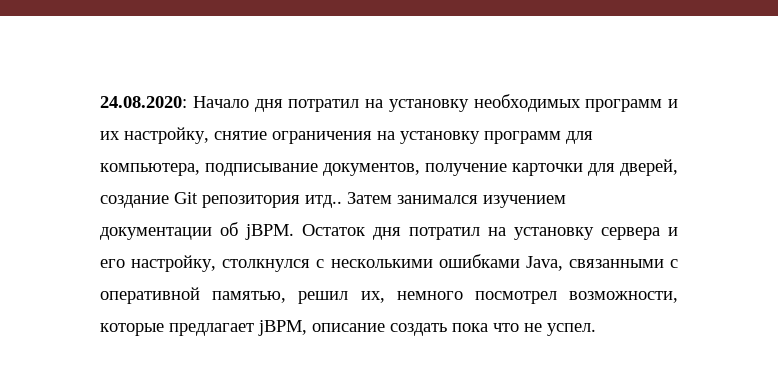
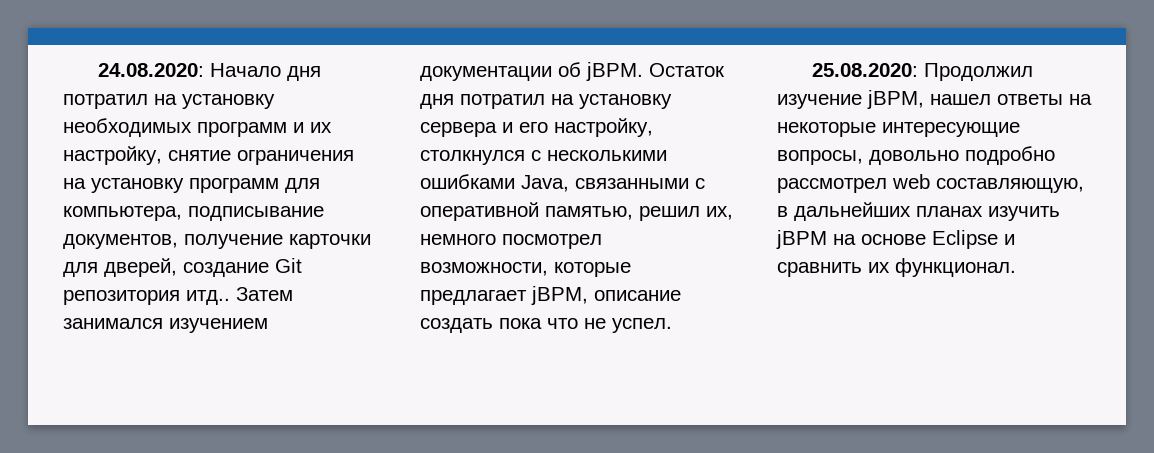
(596, 329) none -> [812,63,1034,81] [777,90,1092,109] [777,122,1020,137] [777,146,1055,165] [777,174,1084,193] [777,202,1060,221] [776,230,1015,249] [777,258,1016,277] // 25.08.2020: Продолжил изучение jBPM, нашел ответы на некоторые интересующие вопросы, довольно подробно рассмотрел web составляющую, в дальнейших планах изучить jBPM на основе Eclipse и сравнить их функционал.

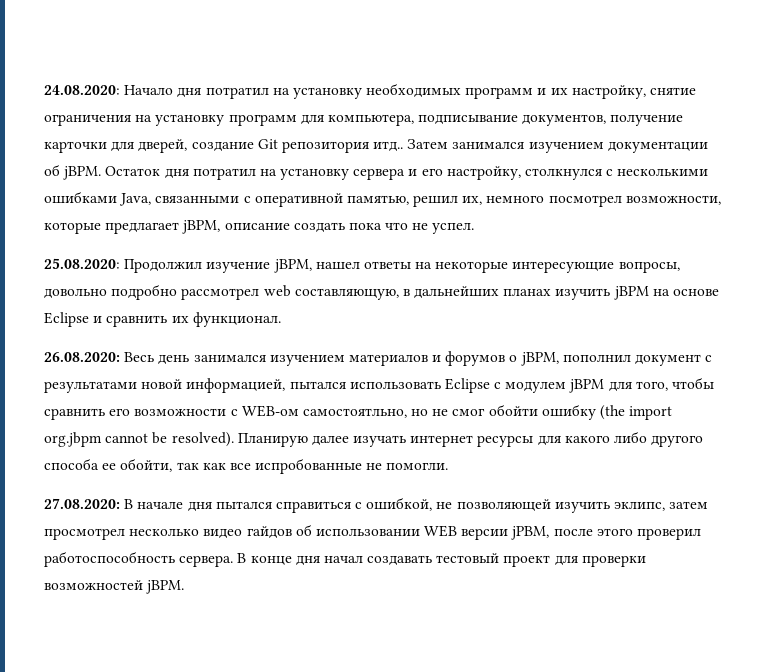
(1016, 267) none -> [44,351,713,366] [44,377,715,393] [44,404,673,420] [44,431,704,447] [44,458,449,474] [44,497,709,513] [44,524,702,540] [44,551,646,567] [44,580,185,594] // 26.08.2020: Весь день занимался изучением материалов и форумов о jBPM, пополнил документ с результатами новой информацией, пытался использовать Eclipse c модулем jBPM для того, чтобы сравнить его возможности с WEB-ом самостоятльно, но не смог обойти ошибку (the import org.jbpm cannot be resolved). Планирую далее изучать интернет ресурсы для какого либо другого способа ее обойти, так как все испробованные не помогли. // 27.08.2020: В начале дня пытался справиться с ошибкой, не позволяющей изучить эклипс, затем просмотрел несколько видео гайдов об использовании WEB версии jPBM, после этого проверил работоспособность сервера. В конце дня начал создавать тестовый проект для проверки возможностей jBPM.

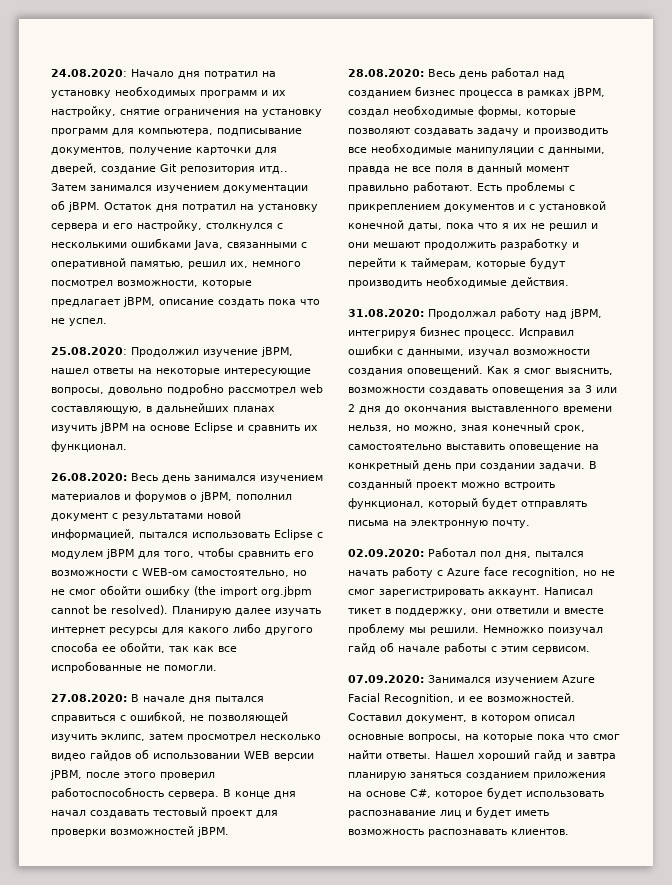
[302,408,407,418] самостоятльно, -> [191,570,289,577] самостоятельно,
(185, 587) none -> [348,67,565,79] [348,86,605,98] [348,105,576,117] [348,128,608,136] [348,143,605,155] [348,163,570,174] [348,181,575,193] [348,201,606,212] [348,220,598,231] [348,238,579,250] [348,257,566,269] [348,276,569,288] [348,307,602,319] [348,326,574,338] [348,345,590,357] [348,365,613,376] [348,385,617,395] [348,404,612,414] [348,422,585,433] [348,444,599,452] [348,460,597,471] [348,479,555,490] [348,497,587,509] [348,520,530,528] [348,547,584,559] [348,566,615,578] [348,587,593,597] [348,608,604,616] [348,623,603,635] [348,642,590,654] [348,675,595,685] [348,693,575,704] [348,713,575,723] [348,734,620,742] [348,750,616,761] [348,772,606,780] [348,787,604,799] [348,806,549,818] [348,829,569,837] // 28.08.2020: Весь день работал над созданием бизнес процесса в рамках jBPM, создал необходимые формы, которые позволяют создавать задачу и производить все необходимые манипуляции с данными, правда не все поля в данный момент правильно работают. Есть проблемы с прикреплением документов и с установкой конечной даты, пока что я их не решил и они мешают продолжить разработку и перейти к таймерам, которые будут производить необходимые действия. // 31.08.2020: Продолжал работу над jBPM, интегрируя бизнес процесс. Исправил ошибки с данными, изучал возможности создания оповещений. Как я смог выяснить, возможности создавать оповещения за 3 или 2 дня до окончания выставленного времени нельзя, но можно, зная конечный срок, самостоятельно выставить оповещение на конкретный день при создании задачи. В созданный проект можно встроить функционал, который будет отправлять письма на электронную почту. // 02.09.2020: Работал пол дня, пытался начать работу с Azure face recognition, но не смог зарегистрировать аккаунт. Написал тикет в поддержку, они ответили и вместе проблему мы решили. Немножко поизучал гайд об начале работы с этим сервисом. // 07.09.2020: Занимался изучением Azure Facial Recognition, и ее возможностей. Составил документ, в котором описал основные вопросы, на которые пока что смог найти ответы. Нашел хороший гайд и завтра планирую заняться созданием приложения на основе C#, которое будет использовать распознавание лиц и будет иметь возможность распознавать клиентов.

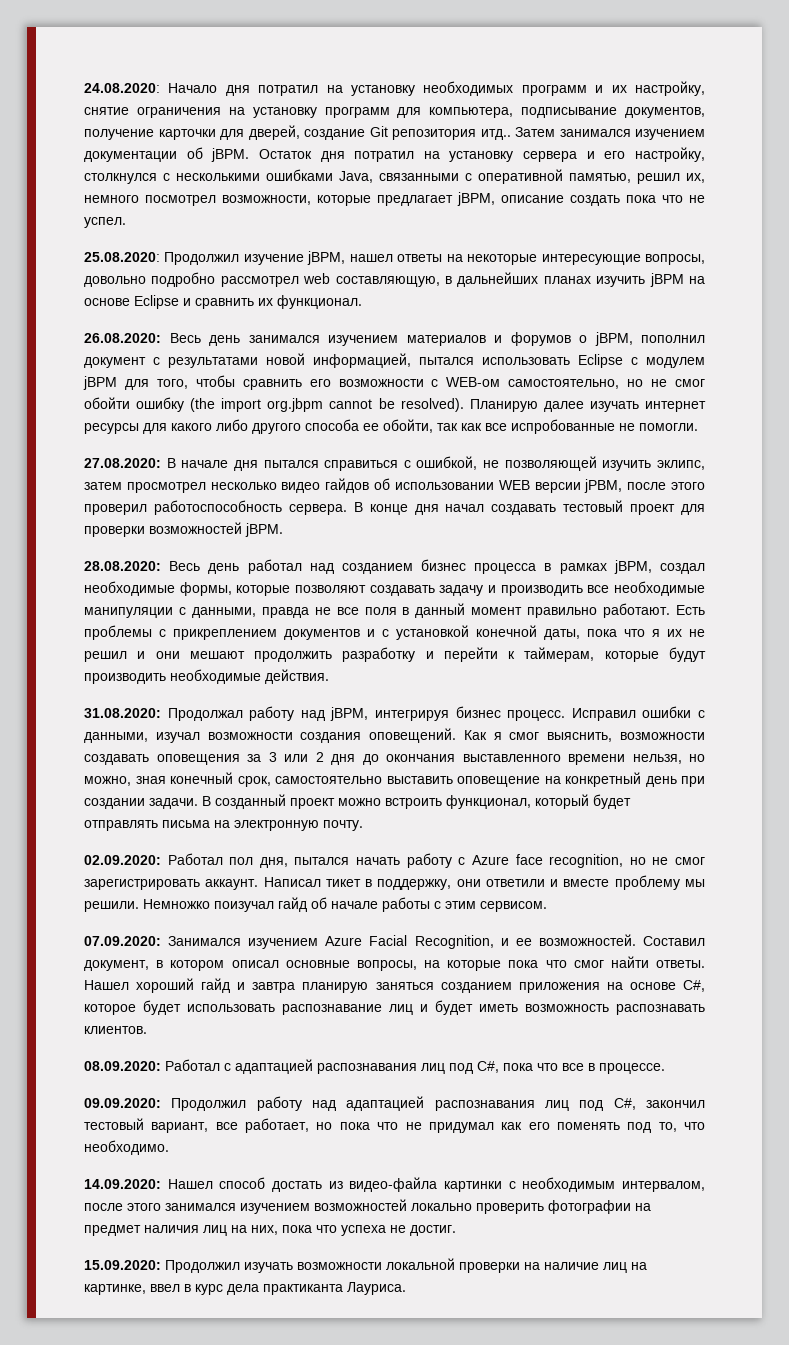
(569, 832) none -> [84,1059,665,1074] [84,1096,705,1111] [84,1118,705,1133] [84,1140,169,1155] [84,1177,705,1192] [84,1199,651,1214] [84,1225,456,1236] [84,1258,647,1273] [84,1282,406,1295] // 08.09.2020: Работал с адаптацией распознавания лиц под C#, пока что все в процессе. // 09.09.2020: Продолжил работу над адаптацией распознавания лиц под C#, закончил тестовый вариант, все работает, но пока что не придумал как его поменять под то, что необходимо. // 14.09.2020: Нашел способ достать из видео-файла картинки с необходимым интервалом, после этого занимался изучением возможностей локально проверить фотографии на предмет наличия лиц на них, пока что успеха не достиг. // 15.09.2020: Продолжил изучать возможности локальной проверки на наличие лиц на картинке, ввел в курс дела практиканта Лауриса.

